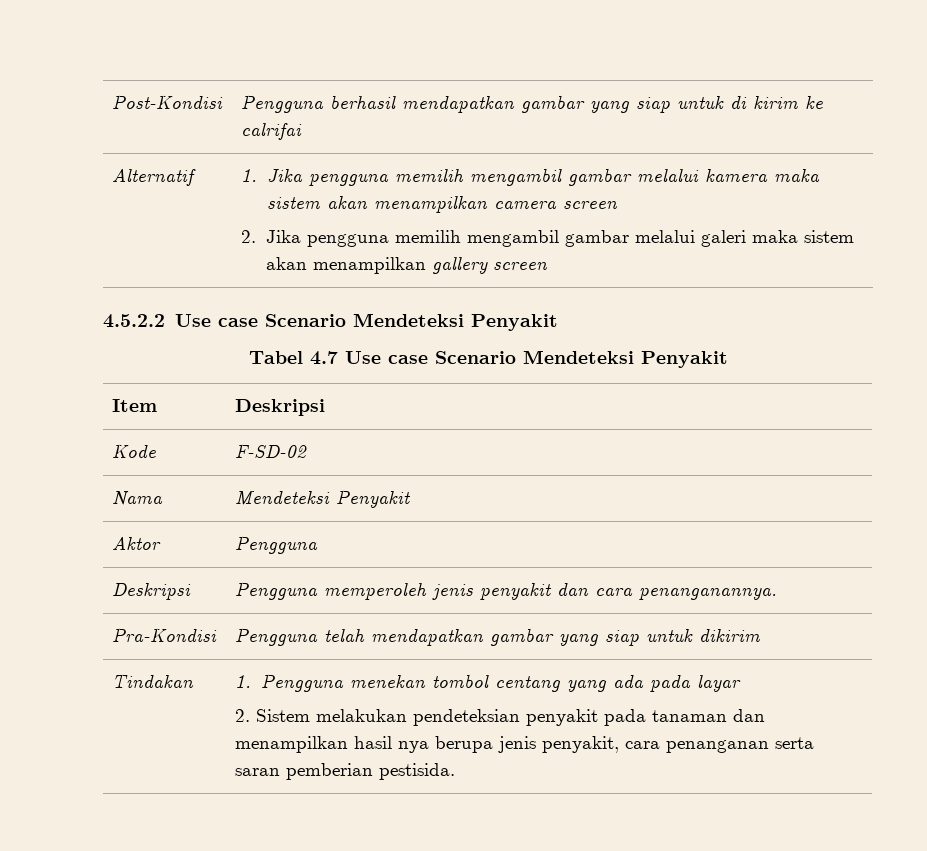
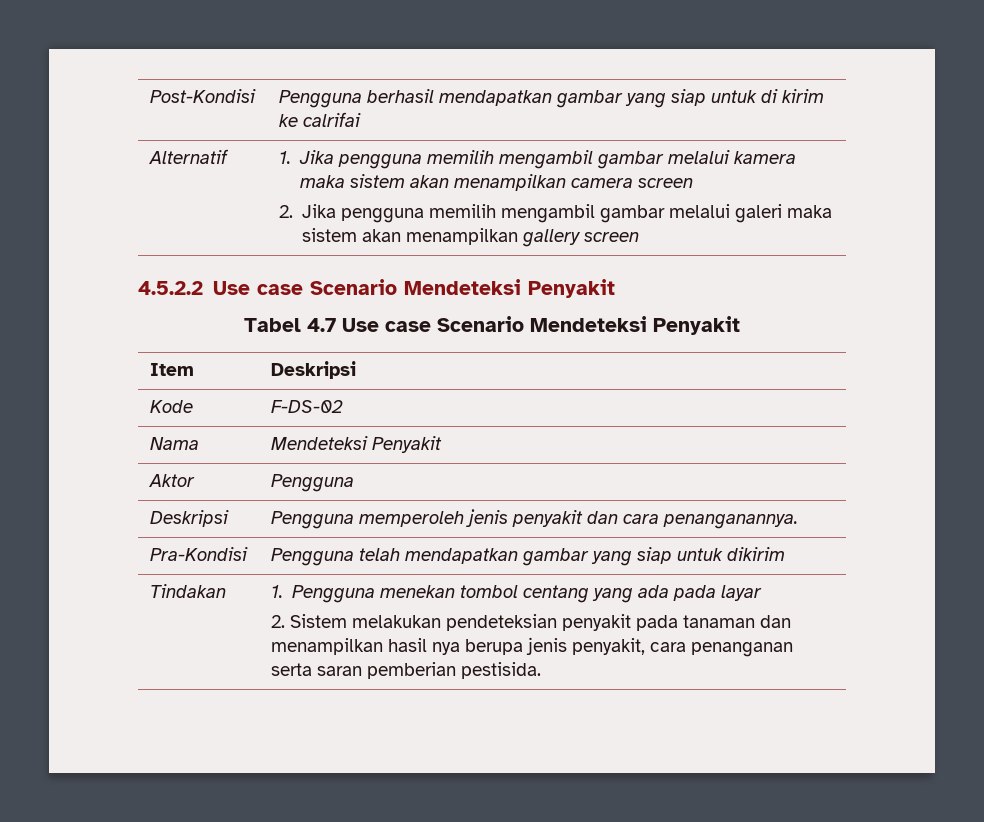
[235,444,308,458] F-SD-02 -> [270,400,343,413] F-DS-02

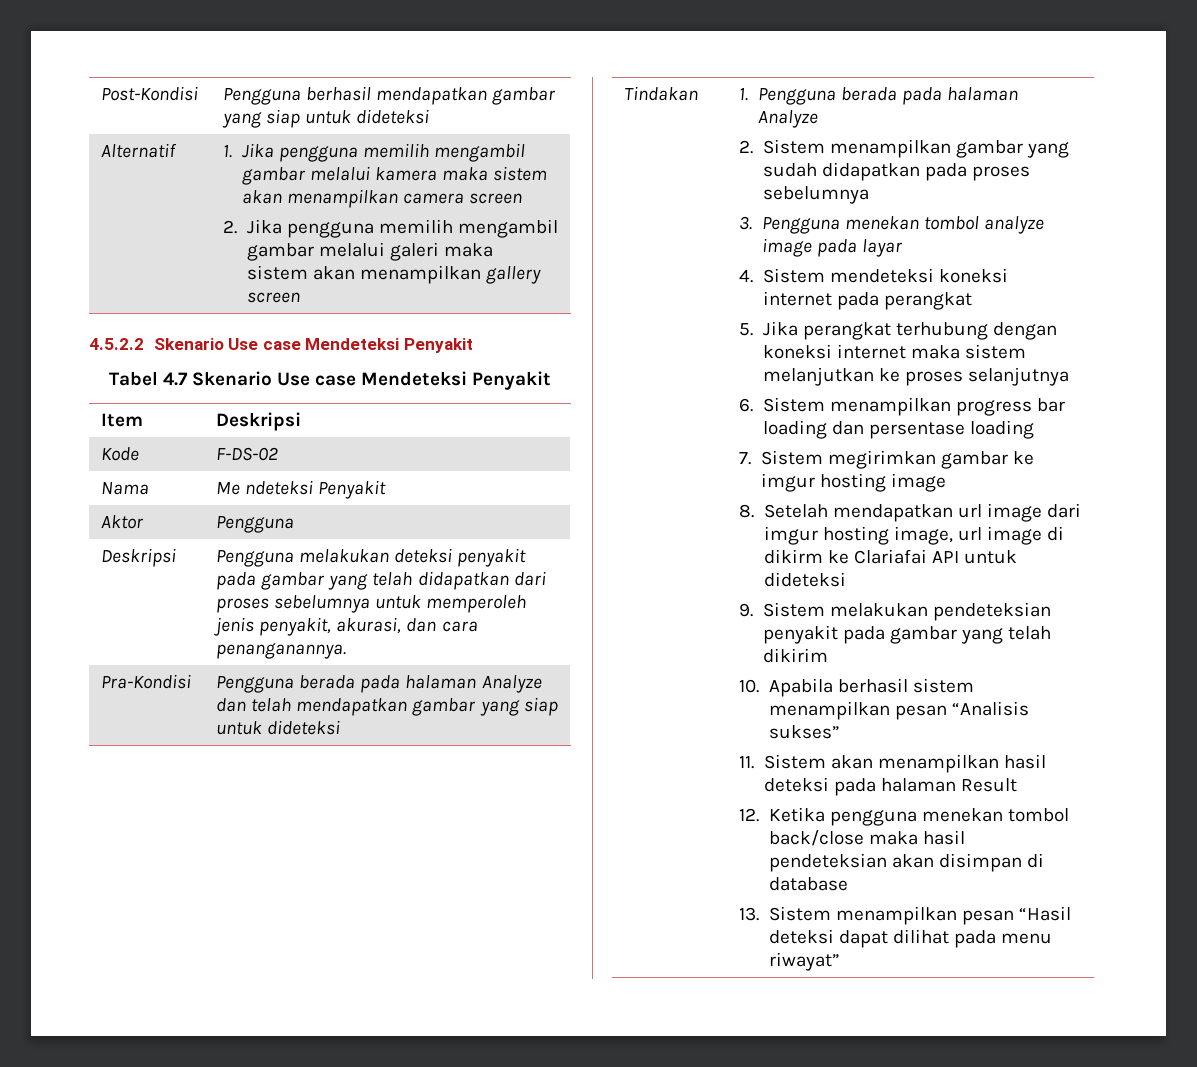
[760,89,824,103] [278,112,361,127] di kirim ke calrifai -> [356,109,430,124] dideteksi
[213,279,398,295] Use case Scenario -> [153,338,301,350] Skenario Use case
[342,316,524,332] Use case Scenario -> [191,371,357,386] Skenario Use case
[270,436,368,450] Mendeteksi -> [216,480,314,495] Me ndeteksi
[358,509,583,527] memperoleh jenis penyakit -> [299,548,527,567] [216,571,546,590] [216,595,527,613] [214,617,402,636] melakukan deteksi penyakit pada gambar yang telah didapatkan dari proses sebelumnya untuk memperoleh jenis penyakit, akurasi,
(354, 557) none -> [299,675,542,693] [216,698,247,712] berada pada halaman Analyze dan
[726,547,785,561] dikirim -> [267,720,341,735] dideteksi
[379,585,762,603] [270,615,285,628] menekan tombol centang yang ada pada layar // 2. -> [840,87,1018,105] [757,110,818,128] [739,139,1069,158] [762,162,1030,181] [762,186,869,204] [739,216,1044,234] [761,238,903,257] [739,268,1008,283] [762,291,972,310] [739,321,1057,340] [762,344,1026,359] [762,367,1069,386] [739,397,1065,416] [762,420,1034,439] [739,450,1034,469] [760,473,946,492] [739,503,1082,522] [763,526,1065,545] [763,549,1018,564] [763,572,846,587] [739,603,754,617] berada pada halaman Analyze // 2. Sistem menampilkan gambar yang sudah didapatkan pada proses sebelumnya // 3. Pengguna menekan tombol analyze image pada layar // 4. Sistem mendeteksi koneksi internet pada perangkat // 5. Jika perangkat terhubung dengan koneksi internet maka sistem melanjutkan ke proses selanjutnya // 6. Sistem menampilkan progress bar loading dan persentase loading // 7. Sistem megirimkan gambar ke imgur hosting image // 8. Setelah mendapatkan url image dari imgur hosting image, url image di dikirm ke Clariafai API untuk dideteksi // 9.
[682,615,791,628] [270,637,793,657] [270,662,541,679] tanaman dan menampilkan hasil nya berupa jenis penyakit, cara penanganan serta saran pemberian pestisida. -> [889,626,1052,644] [762,648,828,663] [739,678,974,697] [768,701,1029,720] [768,725,840,739] [739,754,1046,773] [763,777,1017,796] [739,807,1069,826] [768,830,965,846] [768,853,1044,872] [768,877,848,891] [739,906,1071,925] [768,929,1053,948] [768,952,840,971] gambar yang telah dikirim // 10. Apabila berhasil sistem menampilkan pesan “Analisis sukses” // 11. Sistem akan menampilkan hasil deteksi pada halaman Result // 12. Ketika pengguna menekan tombol back/close maka hasil pendeteksian akan disimpan di database // 13. Sistem menampilkan pesan “Hasil deteksi dapat dilihat pada menu riwayat”

